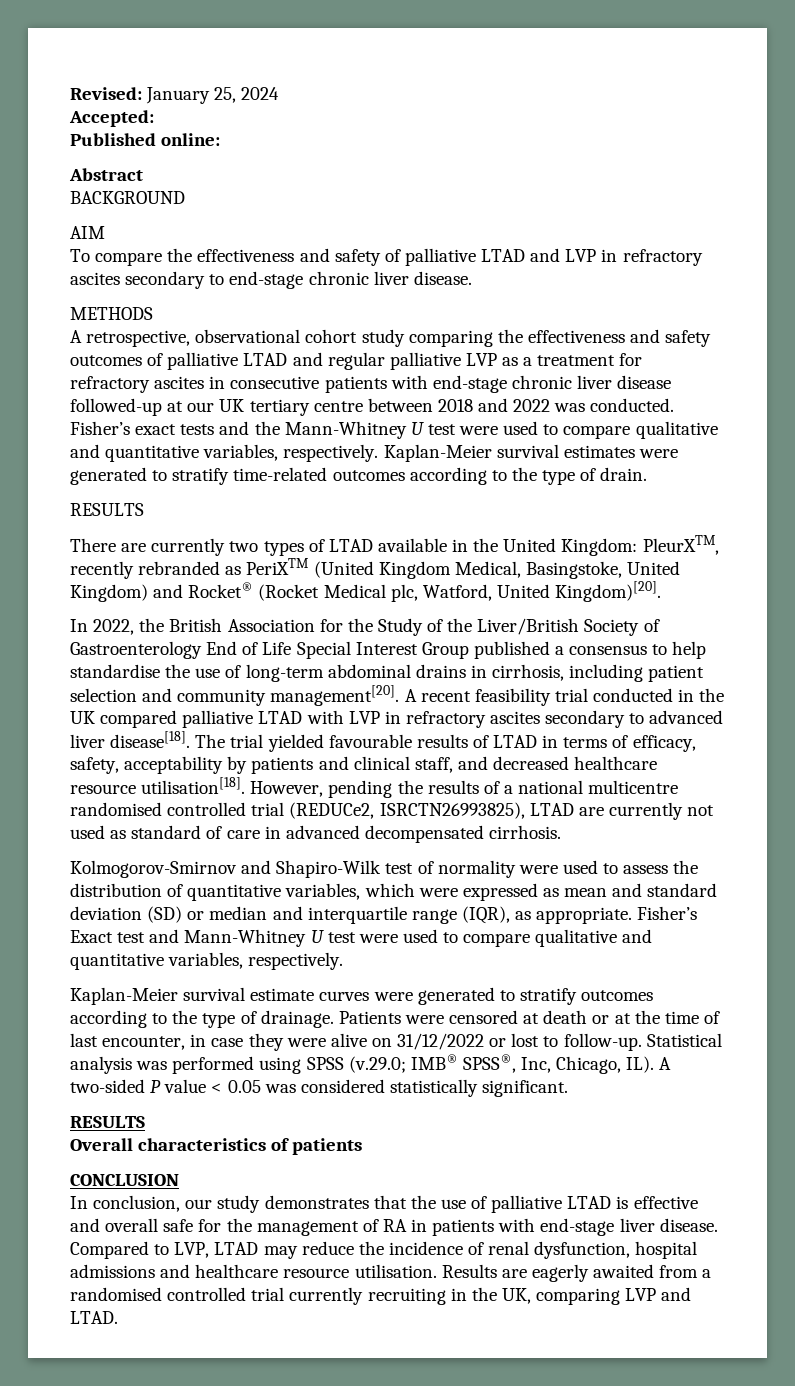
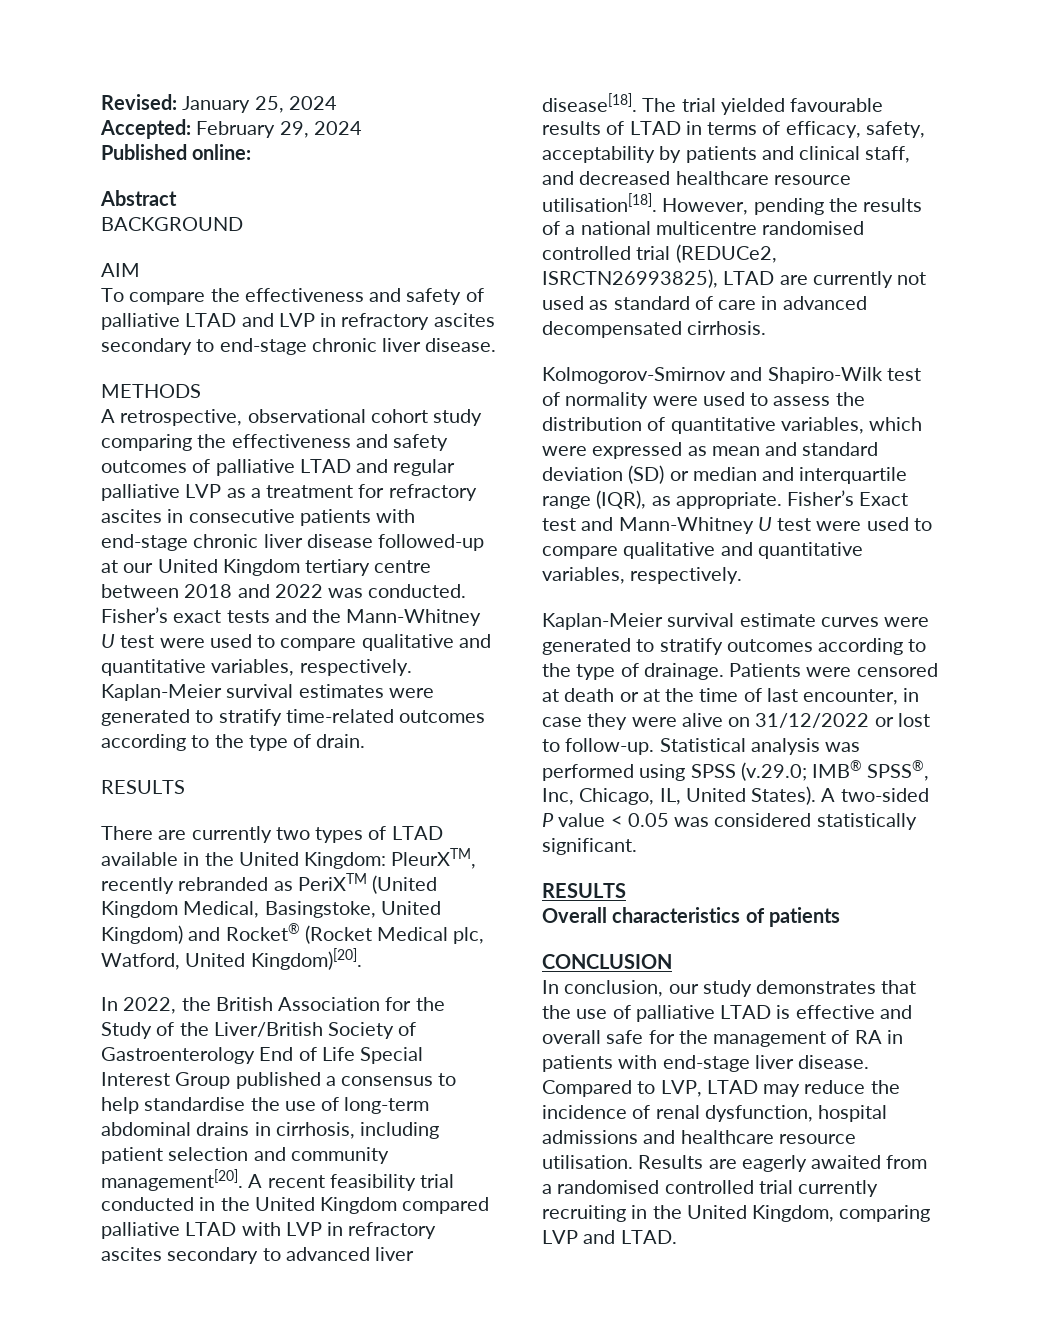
(154, 118) none -> [196,121,362,138] February 29, 2024
[219,399,245,412] UK -> [157,559,300,576] United Kingdom
[70,711,95,724] UK -> [254,1197,398,1214] United Kingdom
[626,1056,655,1073] IL). -> [659,786,817,805] IL, United States).
[501,1288,531,1304] UK, -> [686,1205,835,1222] United Kingdom,

